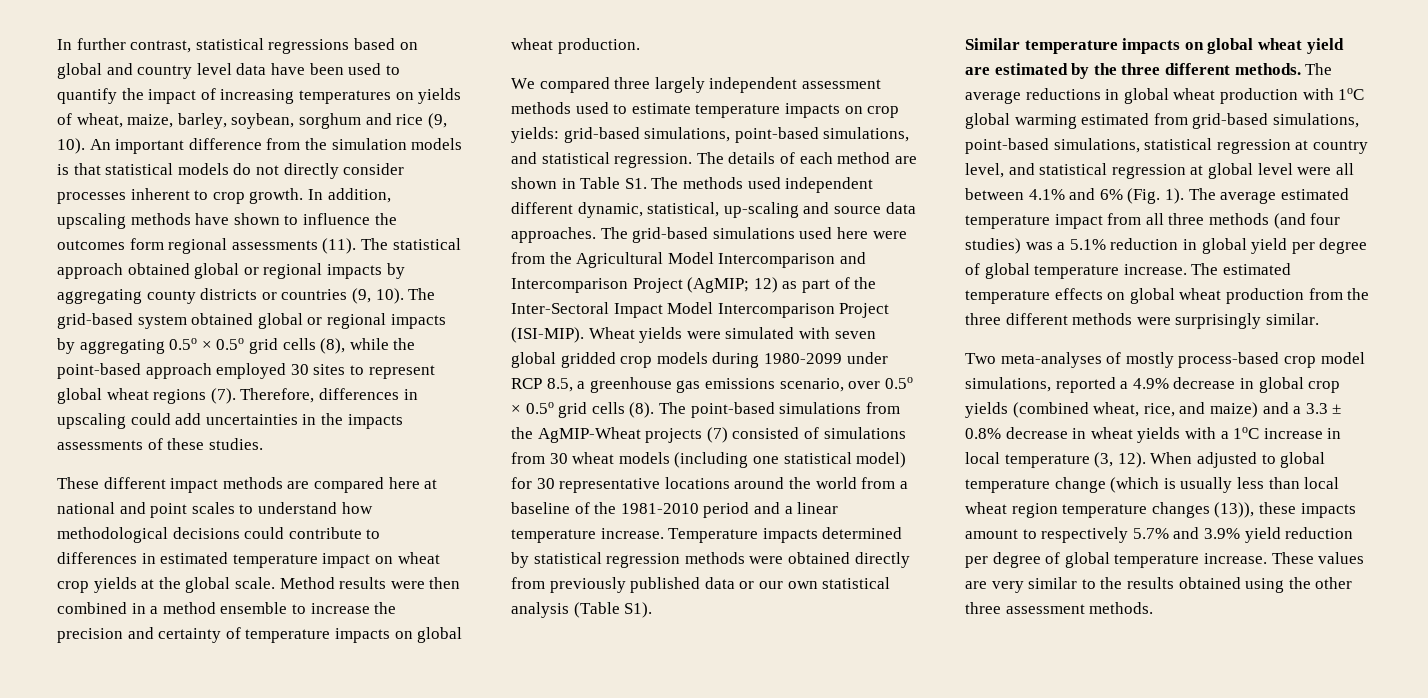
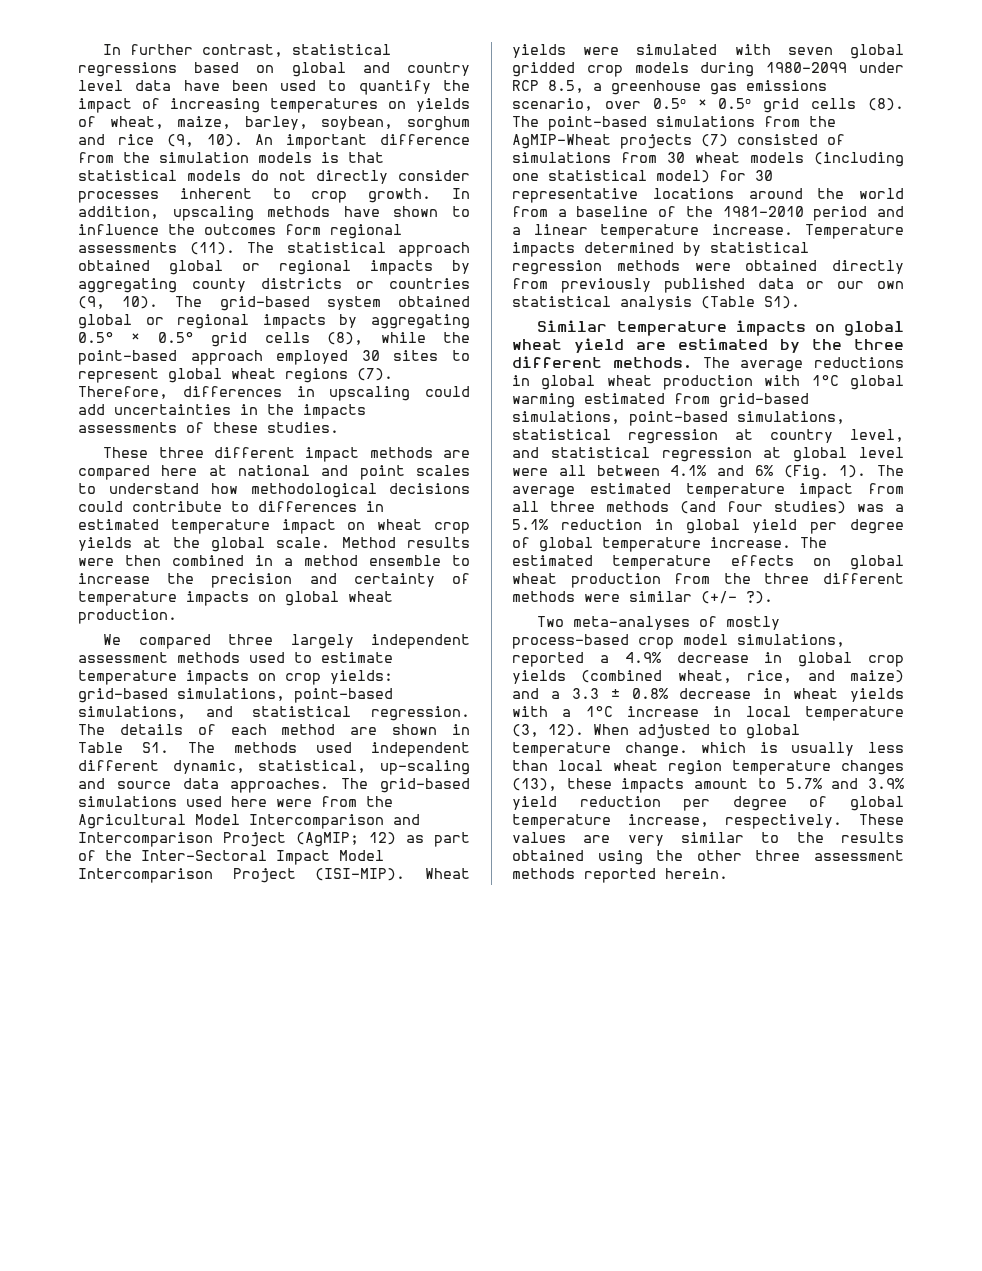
[169,338,245,350] 0.5o × 0.5o -> [78,332,194,343] 0.5° × 0.5°
(99, 483) none -> [158,447,204,458] three
[1338,88,1365,100] 1oC -> [811,375,839,386] 1°C
[1175,313,1319,329] surprisingly similar. -> [629,591,773,604] similar (+/- ?).
[1233,427,1260,439] 1oC -> [585,706,613,717] 1°C
[1054,477,1160,493] change (which -> [624,742,747,757] change. which
[1214,502,1255,518] (13)), -> [512,778,557,791] (13),
[1041,527,1129,543] respectively -> (776, 783) none
[1203,553,1267,564] increase. -> [627,814,843,829] increase, respectively.
[1089,602,1154,614] methods. -> [512,868,728,883] methods reported herein.

